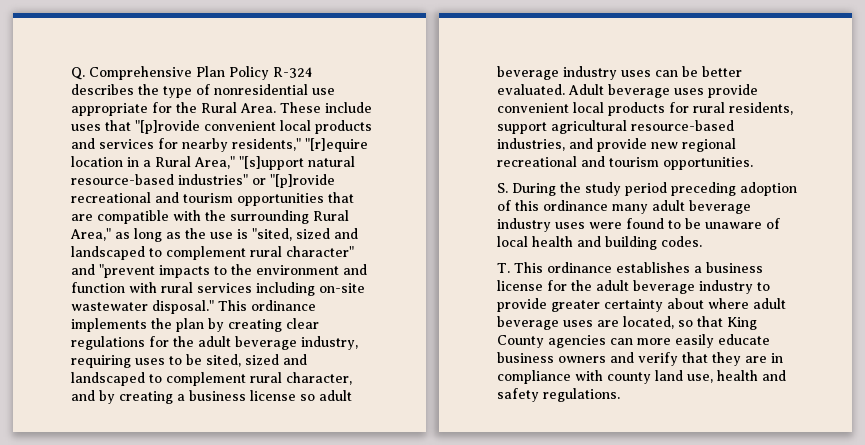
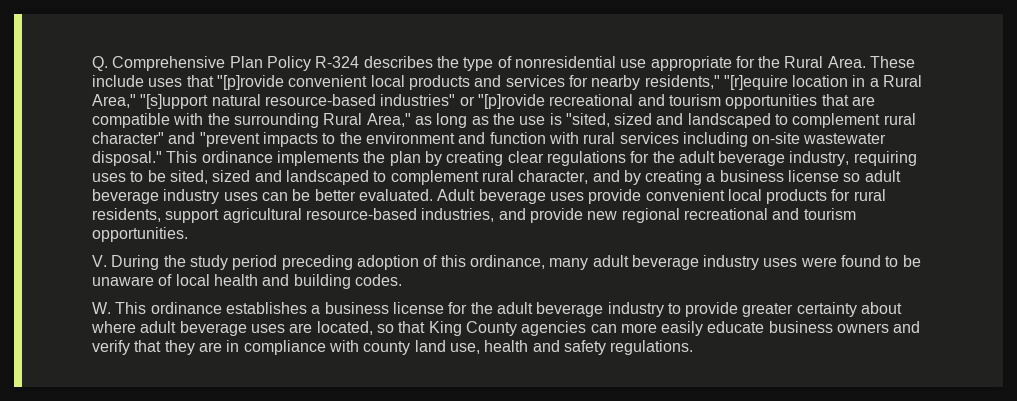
[497,183,508,193] S. -> [92,255,107,267] V.
[543,200,608,211] ordinance -> [469,255,545,269] ordinance,
[497,263,510,273] T. -> [92,302,111,314] W.

